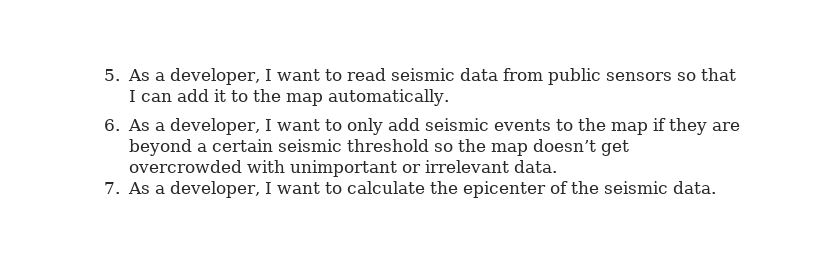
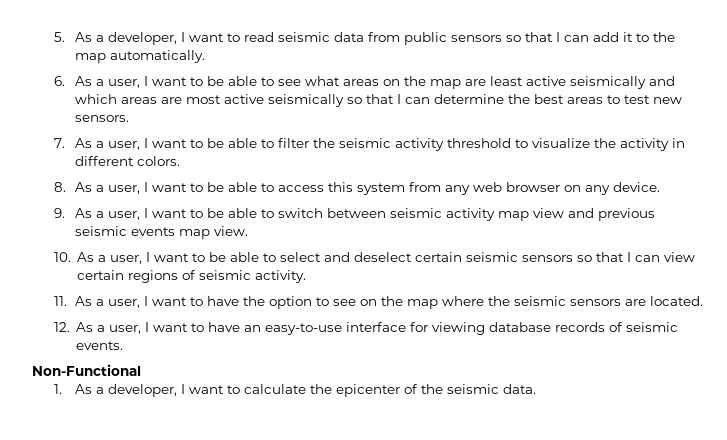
[169,118,740,135] [128,139,629,156] [128,160,557,177] [104,182,121,194] developer, I want to only add seismic events to the map if they are beyond a certain seismic threshold so the map doesn’t get overcrowded with unimportant or irrelevant data. // 7. -> [108,76,676,89] [75,94,683,107] [75,115,130,122] [53,138,686,151] [75,156,181,166] [53,182,661,195] [53,208,656,221] [75,226,249,239] [53,252,696,264] [77,270,307,283] [53,296,704,309] [53,322,679,335] [76,341,124,350] [32,364,141,376] [53,384,62,394] user, I want to be able to see what areas on the map are least active seismically and which areas are most active seismically so that I can determine the best areas to test new sensors. // 7. As a user, I want to be able to filter the seismic activity threshold to visualize the activity in different colors. // 8. As a user, I want to be able to access this system from any web browser on any device. // 9. As a user, I want to be able to switch between seismic activity map view and previous seismic events map view. // 10. As a user, I want to be able to select and deselect certain seismic sensors so that I can view certain regions of seismic activity. // 11. As a user, I want to have the option to see on the map where the seismic sensors are located. // 12. As a user, I want to have an easy-to-use interface for viewing database records of seismic events. // Non-Functional // 1.

